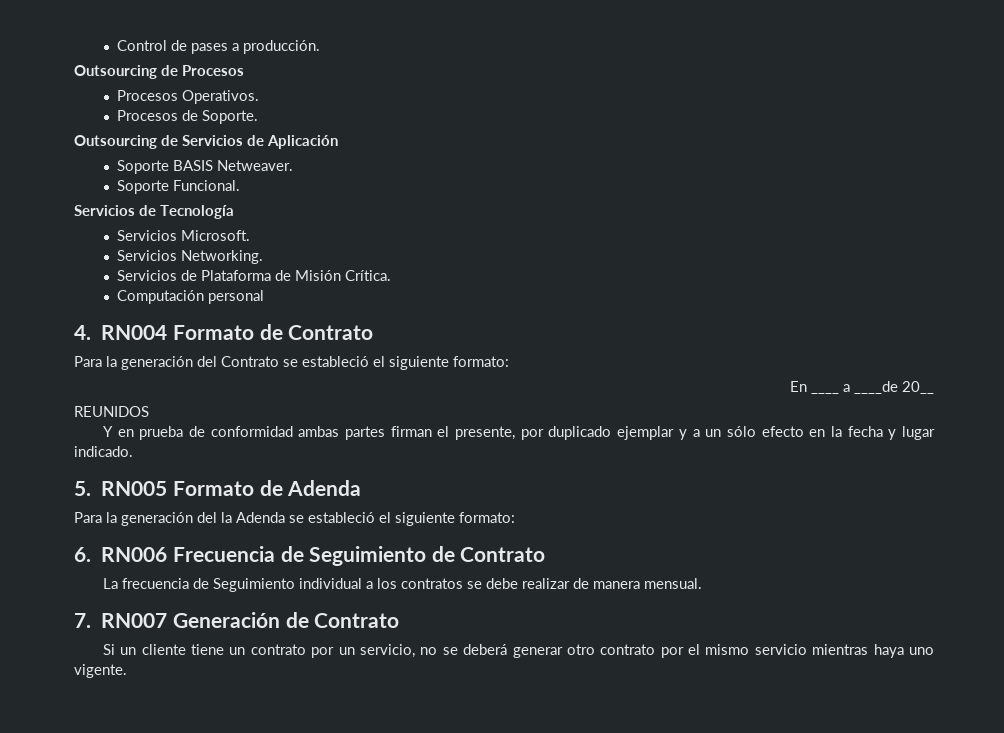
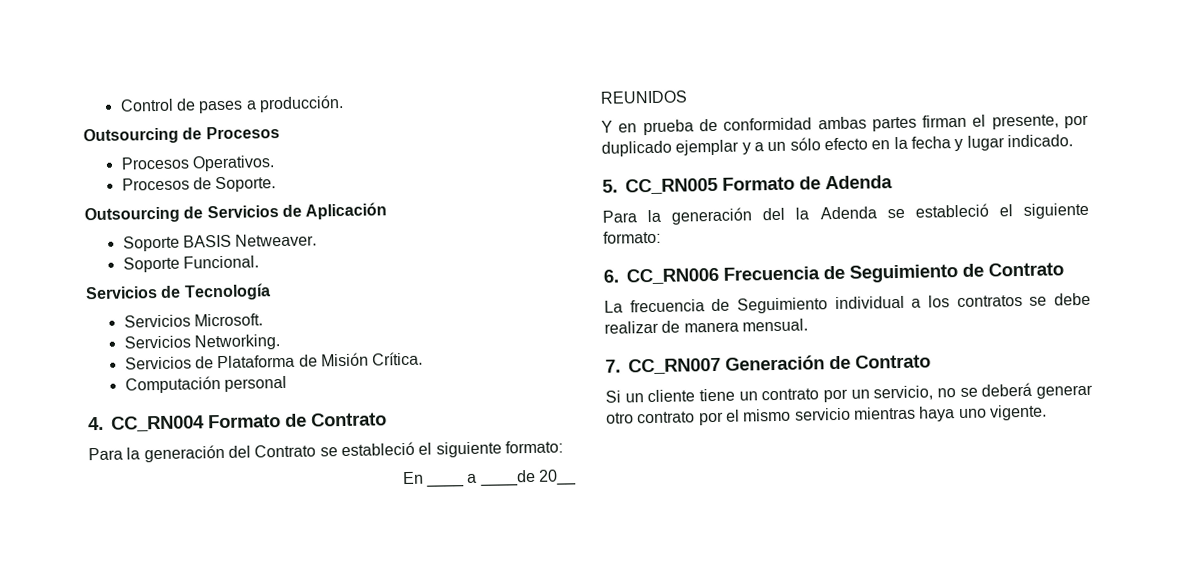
[101,325,168,340] RN004 -> [111,415,205,432] CC_RN004
[101,481,168,496] RN005 -> [625,177,718,195] CC_RN005
[101,547,168,562] RN006 -> [626,267,719,285] CC_RN006
[101,613,168,628] RN007 -> [628,357,721,375] CC_RN007

